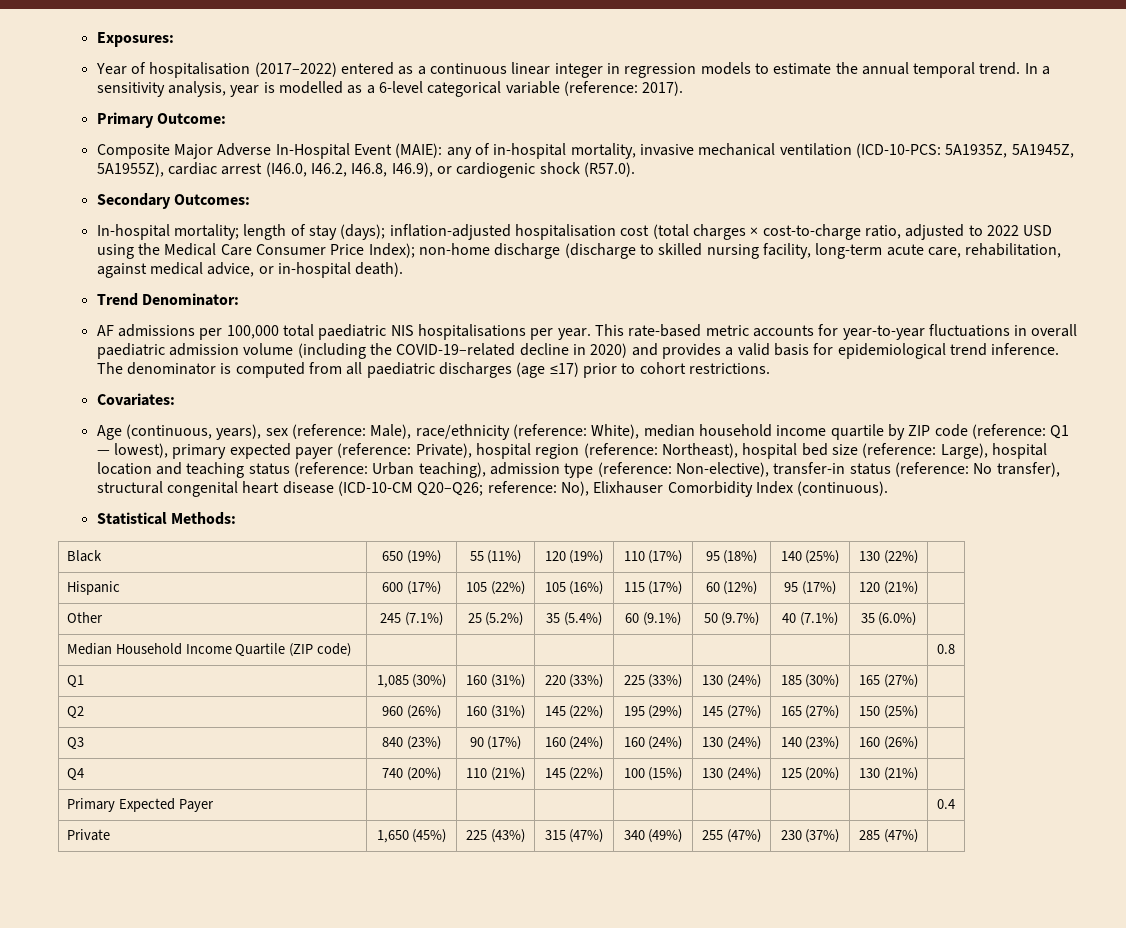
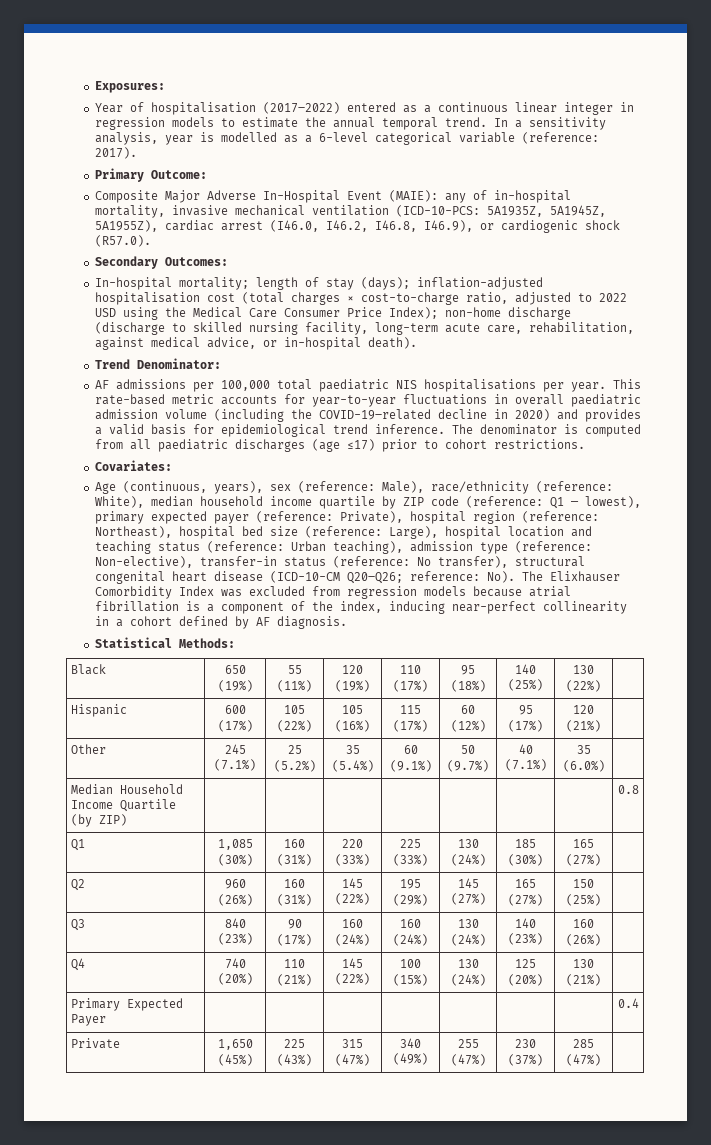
[560,481,589,496] No), -> [486,571,543,583] No). The
[797,481,889,496] (continuous). -> [220,586,571,599] [94,601,627,614] [94,616,347,629] was excluded from regression models because atrial fibrillation is a component of the index, inducing near-perfect collinearity in a cohort defined by AF diagnosis.
[289,643,352,657] (ZIP code) -> [70,814,127,827] (by ZIP)

